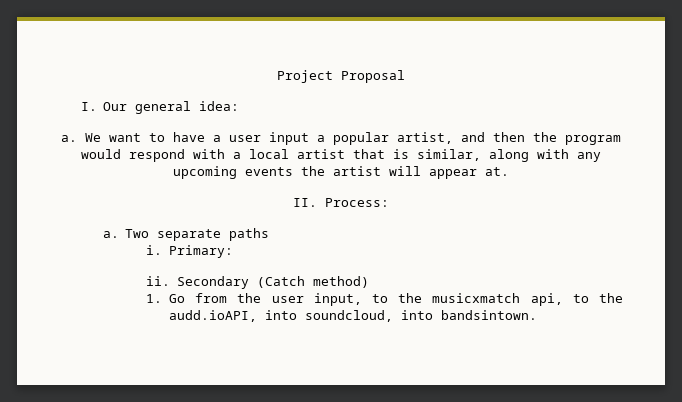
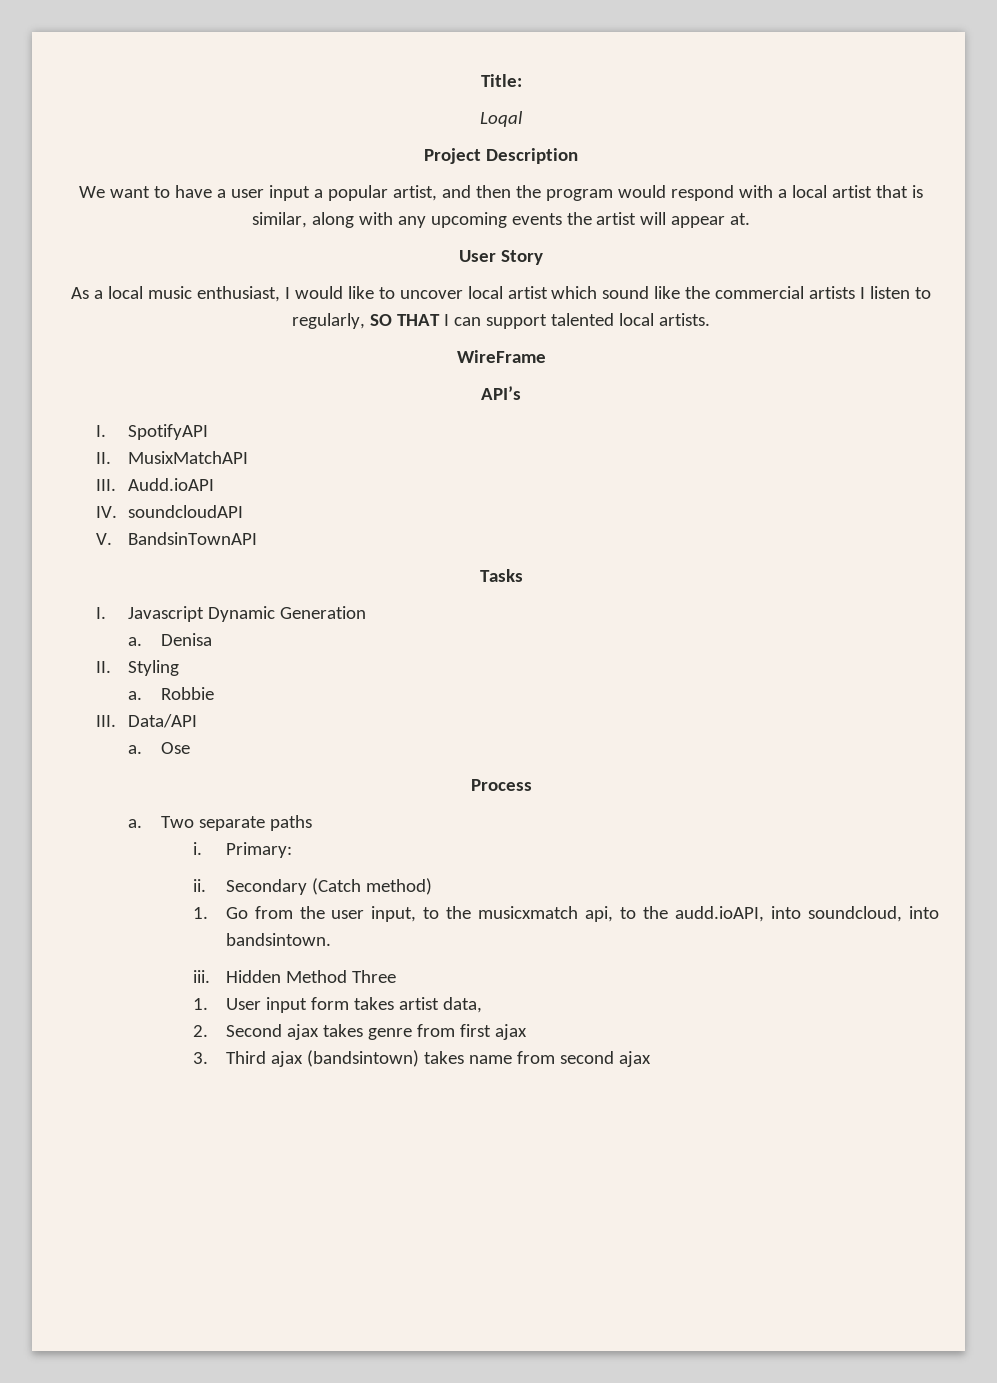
[277,70,405,83] [80,101,240,114] [61,135,77,142] Project Proposal // I. Our general idea: // a. -> [480,74,522,87] [480,111,523,127] [424,148,578,164] Title: // Loqal // Project Description //
[293,198,389,207] II. Process: -> [459,250,543,265] [70,286,932,302] [292,313,710,329] [456,350,546,363] [481,386,521,400] [95,424,209,440] [95,451,249,464] [95,478,215,491] [95,505,244,518] [95,532,258,545] [479,569,523,582] [95,606,367,622] [128,633,212,646] [95,660,180,676] [128,687,214,700] [95,714,198,728] [128,742,190,754] [470,779,532,791] User Story // As a local music enthusiast, I would like to uncover local artist which sound like the commercial artists I listen to regularly, SO THAT I can support talented local artists. // WireFrame // API’s // I. SpotifyAPI // II. MusixMatchAPI // III. Audd.ioAPI // IV. soundcloudAPI // V. BandsinTownAPI // Tasks // I. Javascript Dynamic Generation // a. Denisa // II. Styling // a. Robbie // III. Data/API // a. Ose // Process
(537, 315) none -> [193,970,396,983] [193,997,482,1013] [193,1024,527,1040] [193,1050,651,1067] // iii. Hidden Method Three // 1. User input form takes artist data, // 2. Second ajax takes genre from first ajax // 3. Third ajax (bandsintown) takes name from second ajax

